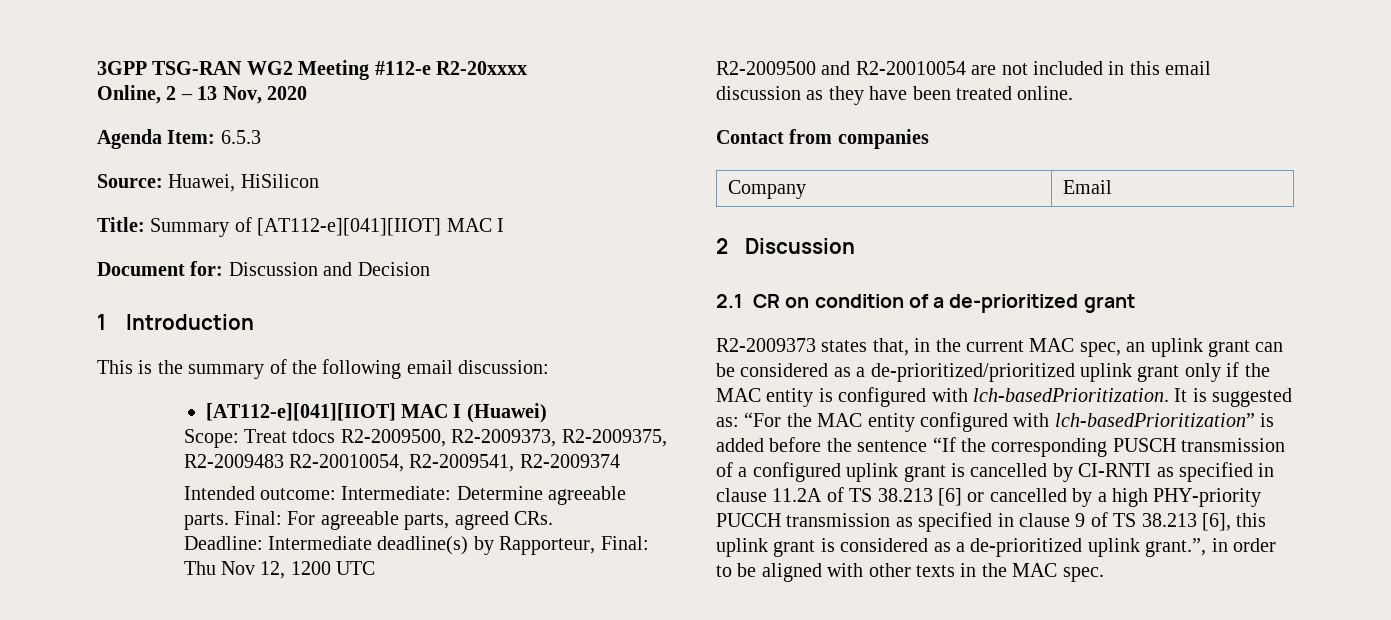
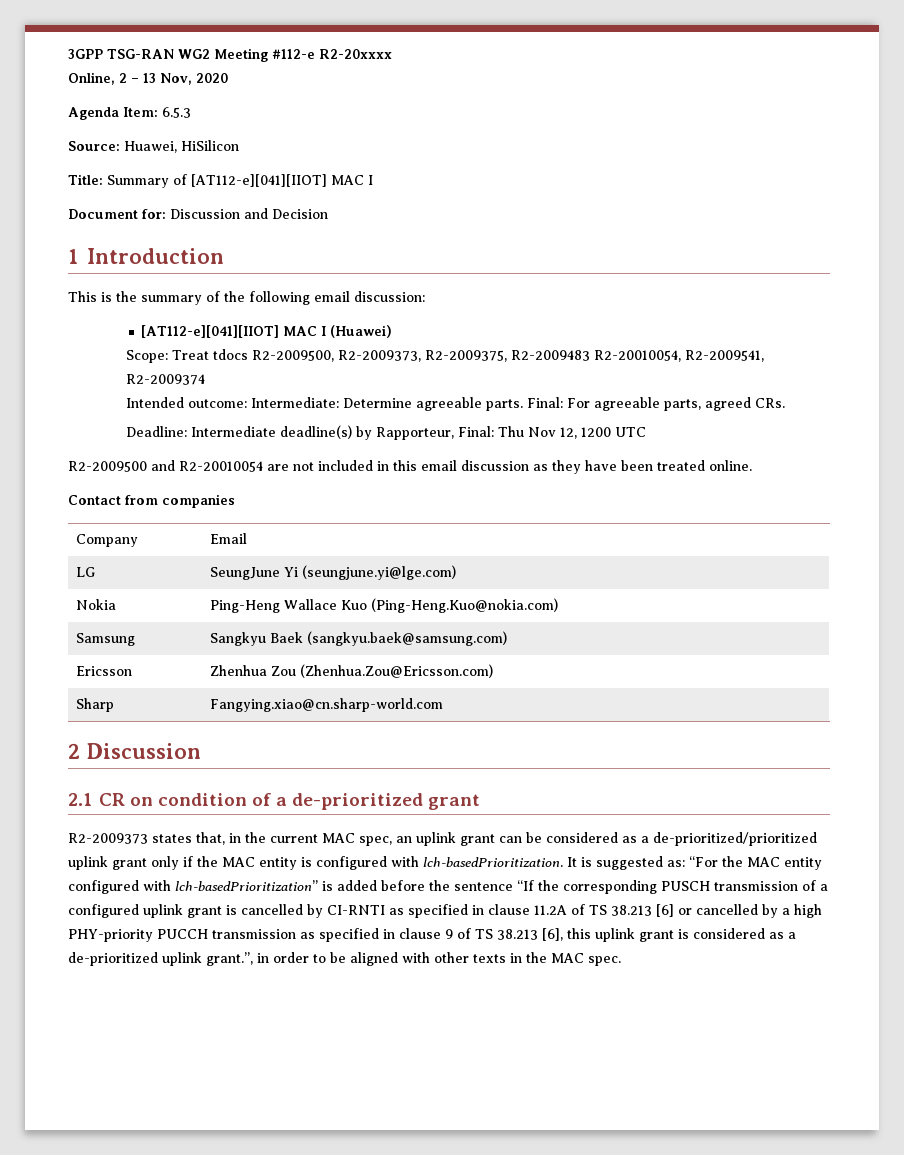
(1112, 187) none -> [75,567,95,577] [209,565,456,580] [75,599,116,610] [209,598,558,613] [75,633,135,646] [209,631,507,646] [75,666,132,676] [209,664,493,678] [75,698,114,712] [209,698,443,712] // LG | SeungJune Yi (seungjune.yi@lge.com) // Nokia | Ping-Heng Wallace Kuo (Ping-Heng.Kuo@nokia.com) // Samsung | Sangkyu Baek (sangkyu.baek@samsung.com) // Ericsson | Zhenhua Zou (Zhenhua.Zou@Ericsson.com) // Sharp | Fangying.xiao@cn.sharp-world.com

